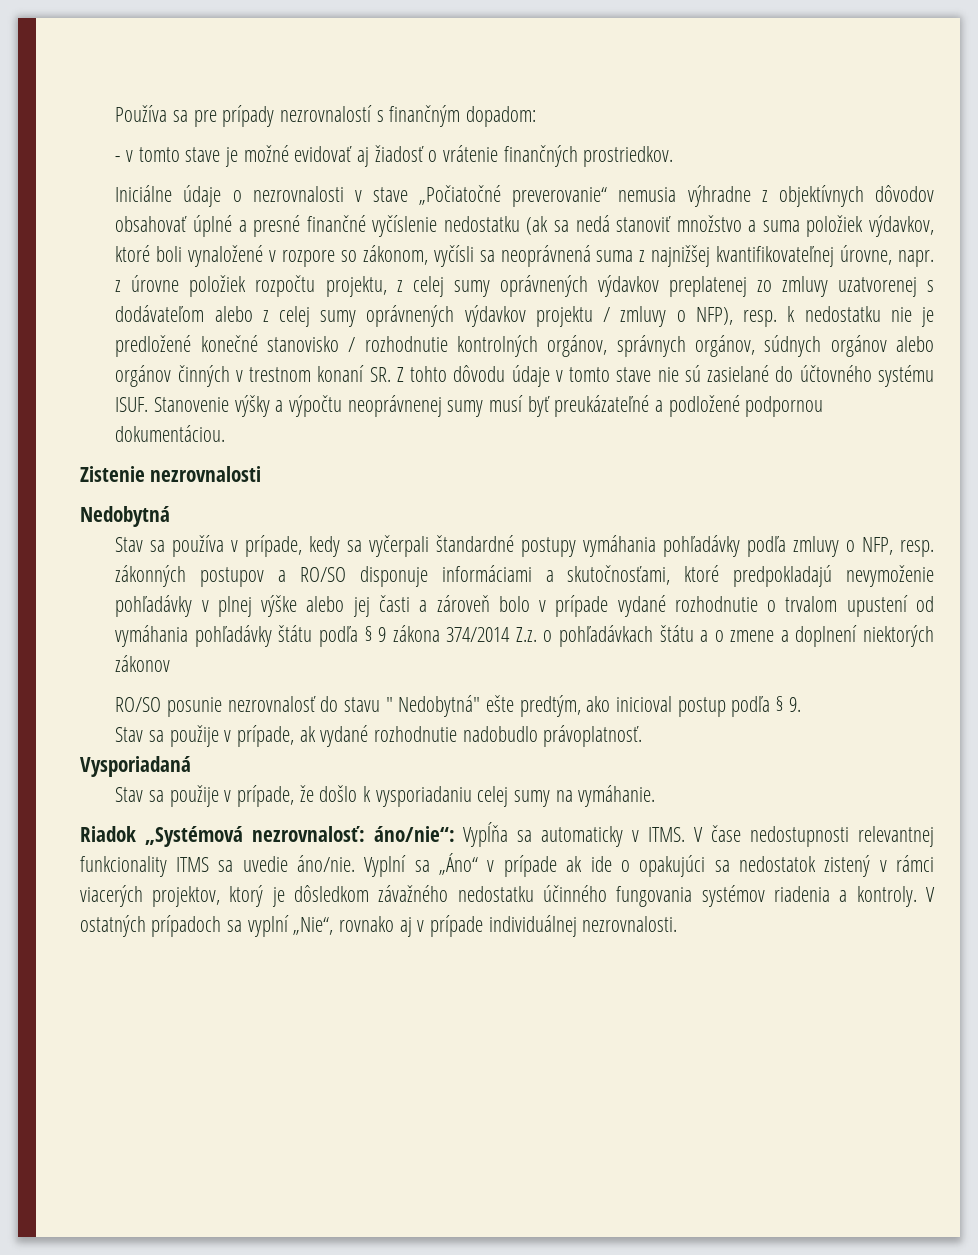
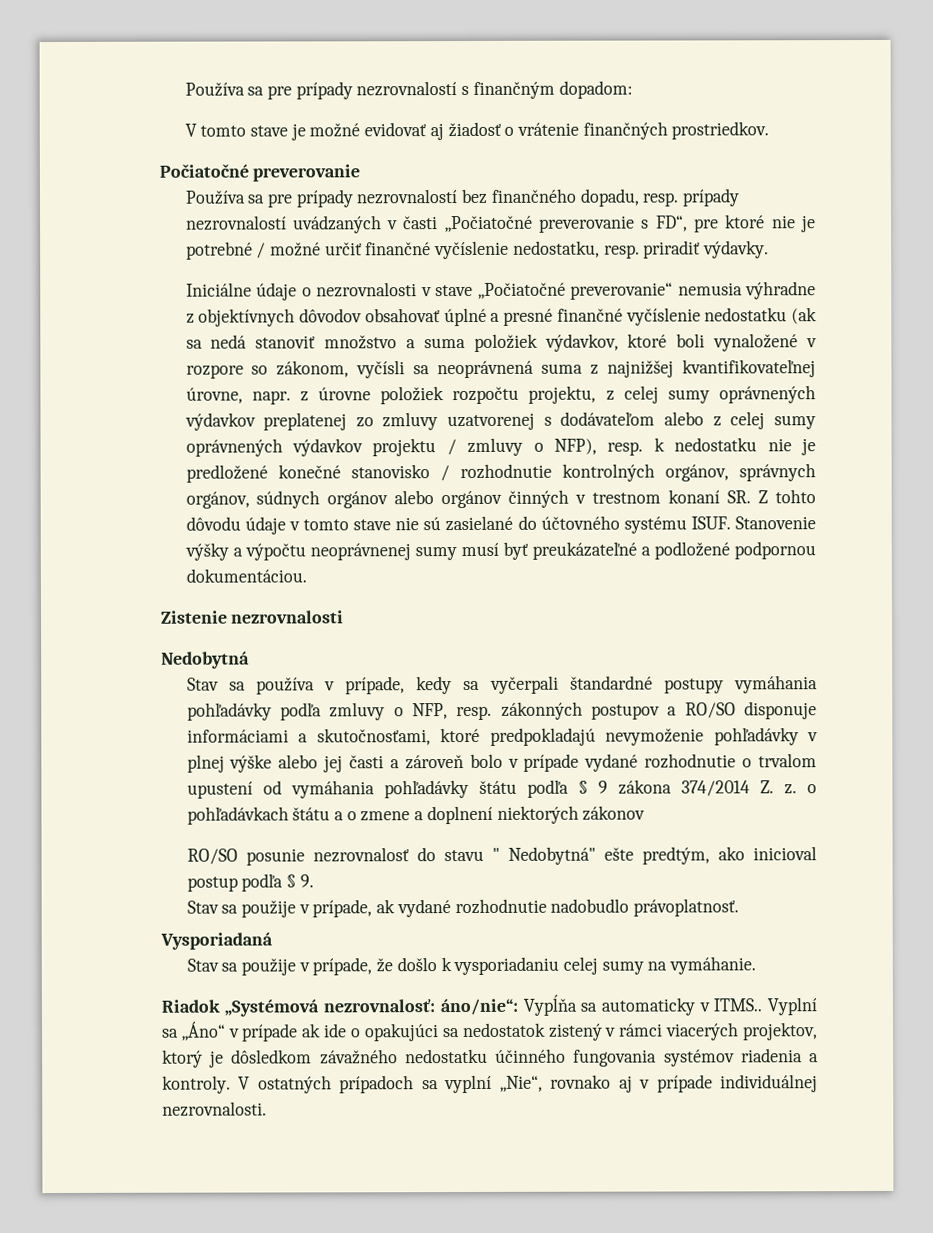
[115,150,134,162] - v -> [184,123,197,137] V
(674, 156) none -> [158,163,361,182] [184,188,740,208] [185,214,816,234] [185,240,770,260] // Počiatočné preverovanie // Používa sa pre prípady nezrovnalostí bez finančného dopadu, resp. prípady nezrovnalostí uvádzaných v časti „Počiatočné preverovanie s FD“, pre ktoré nie je potrebné / možné určiť finančné vyčíslenie nedostatku, resp. priradiť výdavky.
[515,627,537,642] Z.z. -> [759,780,797,795] Z. z.
[648,825,935,847] [79,855,356,877] ITMS. V čase nedostupnosti relevantnej funkcionality ITMS sa uvedie áno/nie. -> [713,998,763,1012] ITMS..

